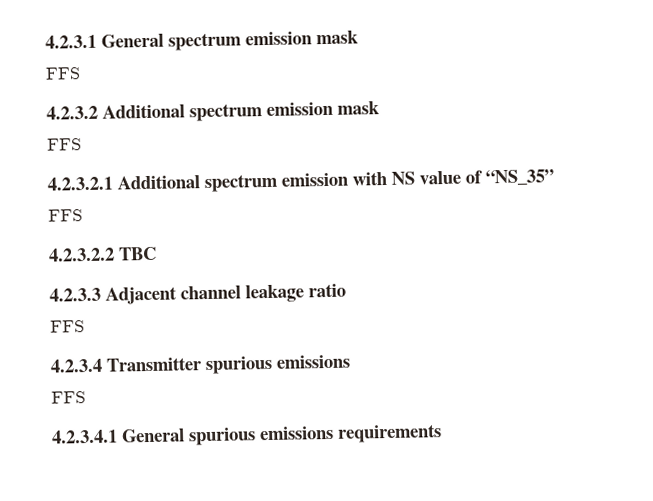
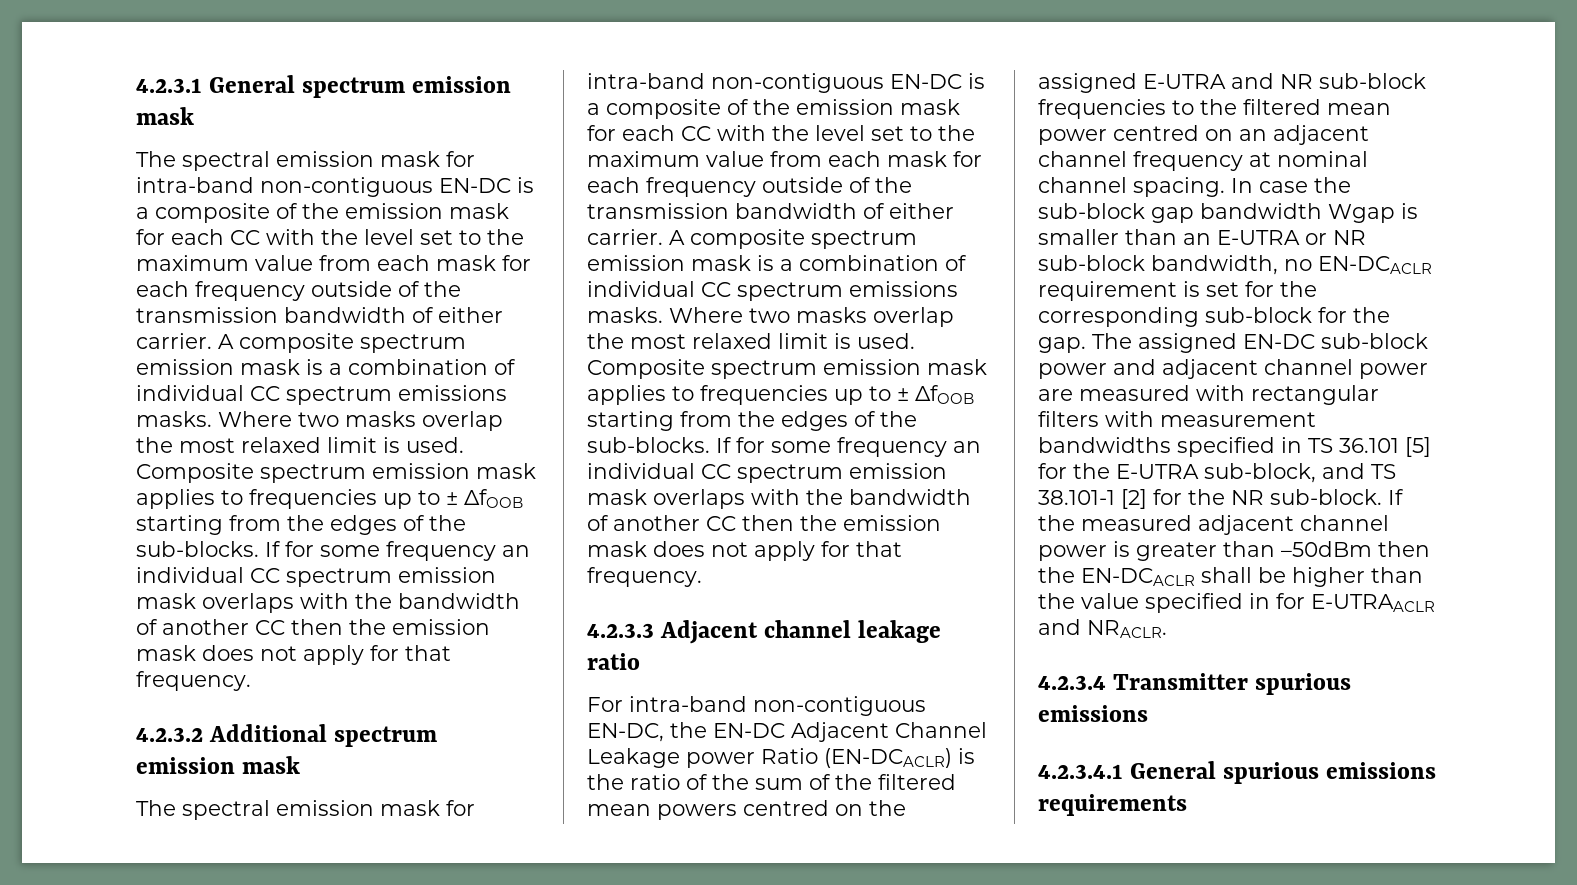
[45,67,81,80] FFS -> [136,151,475,171] [136,177,534,197] [136,203,509,223] [136,229,524,245] [136,255,531,271] [136,281,461,301] [136,307,503,323] [136,333,466,353] [136,359,516,375] [136,385,507,405] [136,411,503,431] [136,437,464,453] [136,463,536,483] [136,489,523,509] [136,515,466,535] [136,541,530,561] [136,567,496,587] [136,593,520,613] [136,619,490,635] [136,645,451,665] [136,671,251,691] The spectral emission mask for intra-band non-contiguous EN-DC is a composite of the emission mask for each CC with the level set to the maximum value from each mask for each frequency outside of the transmission bandwidth of either carrier. A composite spectrum emission mask is a combination of individual CC spectrum emissions masks. Where two masks overlap the most relaxed limit is used. Composite spectrum emission mask applies to frequencies up to ± ΔfOOB starting from the edges of the sub-blocks. If for some frequency an individual CC spectrum emission mask overlaps with the bandwidth of another CC then the emission mask does not apply for that frequency.
[47,138,82,151] [47,169,554,193] [48,209,83,222] [48,246,157,262] FFS // 4.2.3.2.1 Additional spectrum emission with NS value of “NS_35” // FFS // 4.2.3.2.2 TBC -> [136,800,475,820] [587,73,985,93] [587,99,960,119] [587,125,975,141] [587,151,982,167] [587,177,912,197] [587,203,954,219] [587,229,917,249] [587,255,967,271] [587,281,958,301] [587,307,954,327] [587,333,915,349] [587,359,987,379] [587,385,974,405] [587,411,917,431] [587,437,981,457] [587,463,947,483] [587,489,971,509] [587,515,941,531] [587,541,902,561] [587,567,702,587] The spectral emission mask for intra-band non-contiguous EN-DC is a composite of the emission mask for each CC with the level set to the maximum value from each mask for each frequency outside of the transmission bandwidth of either carrier. A composite spectrum emission mask is a combination of individual CC spectrum emissions masks. Where two masks overlap the most relaxed limit is used. Composite spectrum emission mask applies to frequencies up to ± ΔfOOB starting from the edges of the sub-blocks. If for some frequency an individual CC spectrum emission mask overlaps with the bandwidth of another CC then the emission mask does not apply for that frequency.
[50,320,85,333] FFS -> [587,696,926,716] [587,722,987,742] [587,748,975,768] [587,774,956,790] [587,800,906,820] [1038,73,1426,93] [1038,99,1391,119] [1038,125,1369,145] [1038,151,1368,171] [1038,177,1351,197] [1038,203,1418,223] [1038,229,1366,245] [1038,255,1432,275] [1038,281,1317,301] [1038,307,1390,327] [1038,333,1428,353] [1038,359,1428,379] [1038,385,1379,405] [1038,411,1316,427] [1038,437,1431,457] [1038,463,1396,483] [1038,489,1404,509] [1038,515,1389,535] [1038,541,1430,561] [1038,567,1423,587] [1038,593,1435,613] [1038,619,1167,638] For intra-band non-contiguous EN-DC, the EN-DC Adjacent Channel Leakage power Ratio (EN-DCACLR) is the ratio of the sum of the filtered mean powers centred on the assigned E-UTRA and NR sub-block frequencies to the filtered mean power centred on an adjacent channel frequency at nominal channel spacing. In case the sub-block gap bandwidth Wgap is smaller than an E-UTRA or NR sub-block bandwidth, no EN-DCACLR requirement is set for the corresponding sub-block for the gap. The assigned EN-DC sub-block power and adjacent channel power are measured with rectangular filters with measurement bandwidths specified in TS 36.101 [5] for the E-UTRA sub-block, and TS 38.101-1 [2] for the NR sub-block. If the measured adjacent channel power is greater than –50dBm then the EN-DCACLR shall be higher than the value specified in for E-UTRAACLR and NRACLR.
[51,391,86,404] // FFS -> (1148, 713) none

